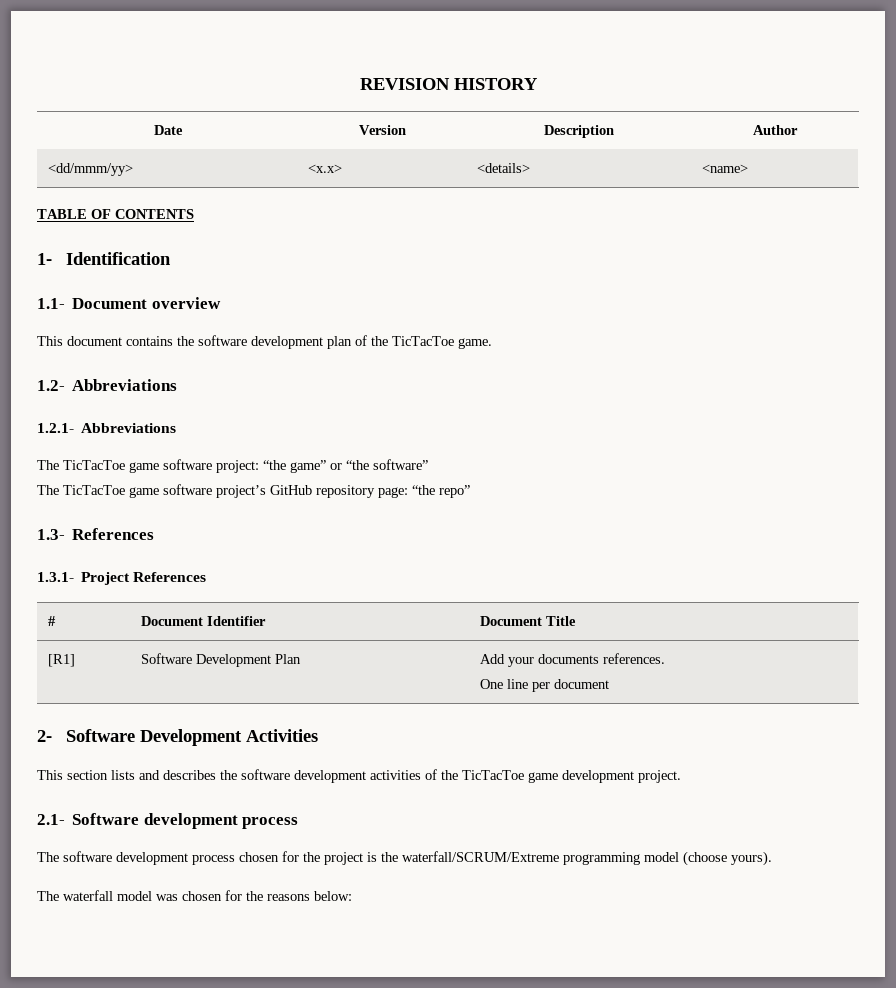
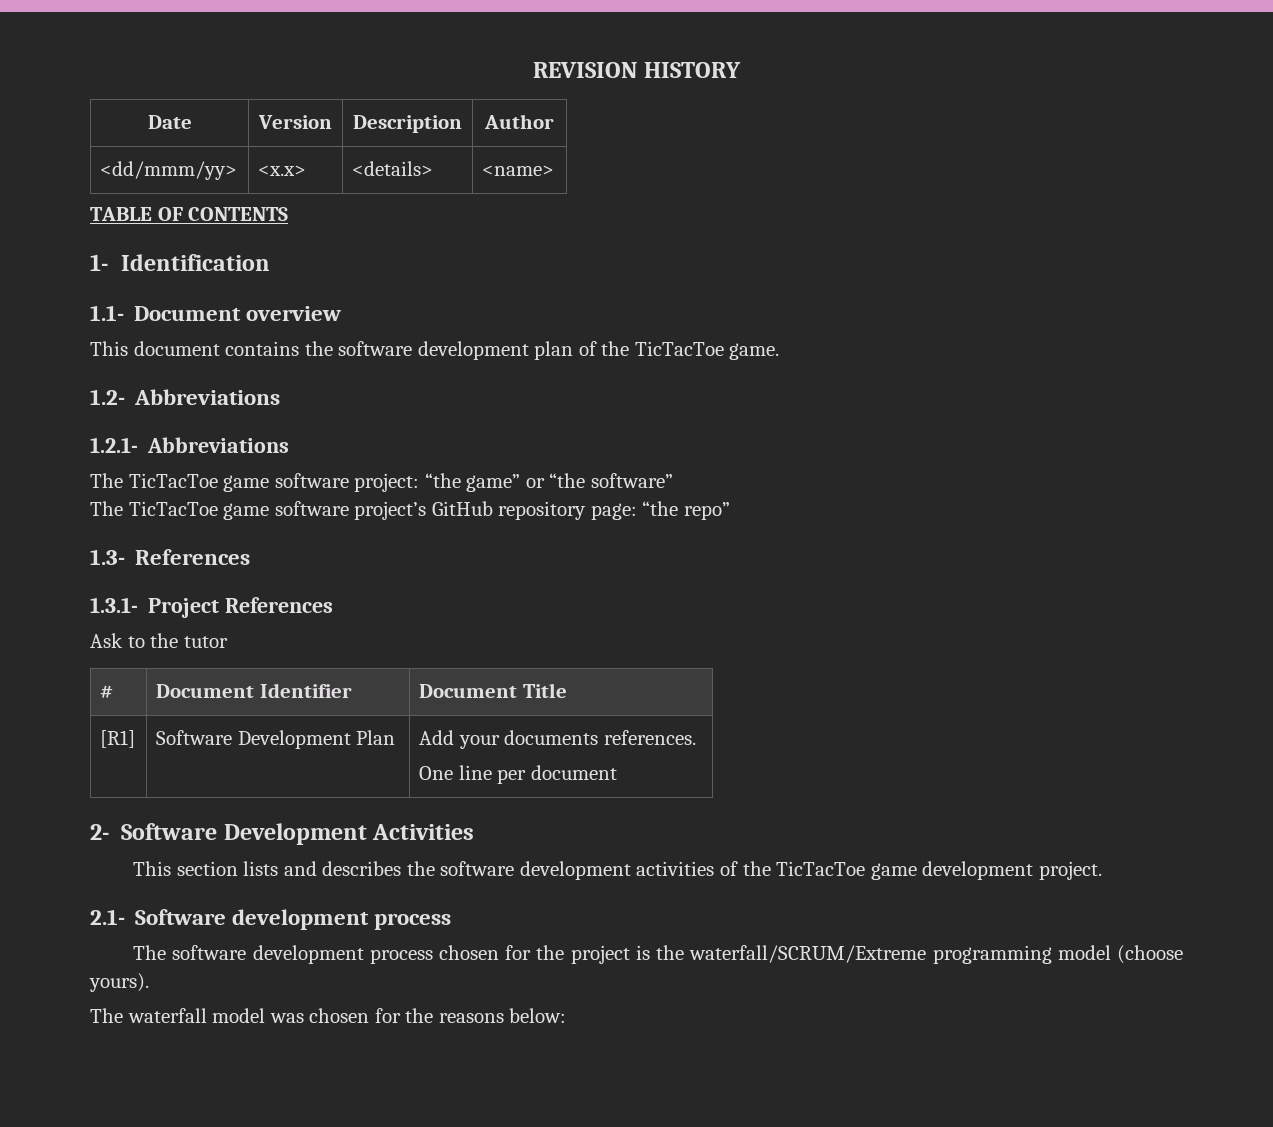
(207, 577) none -> [90,633,228,648] // Ask to the tutor

